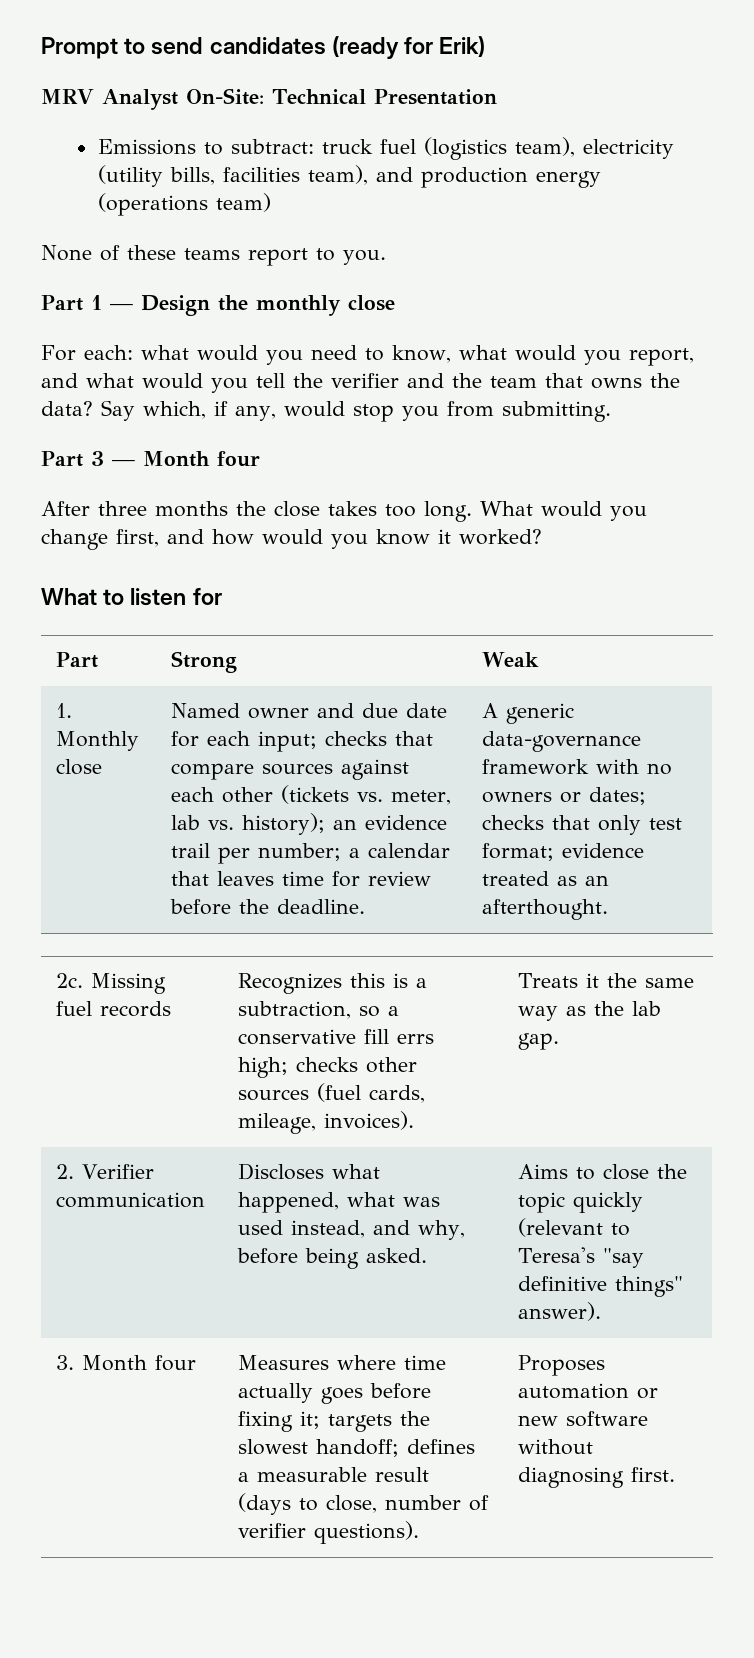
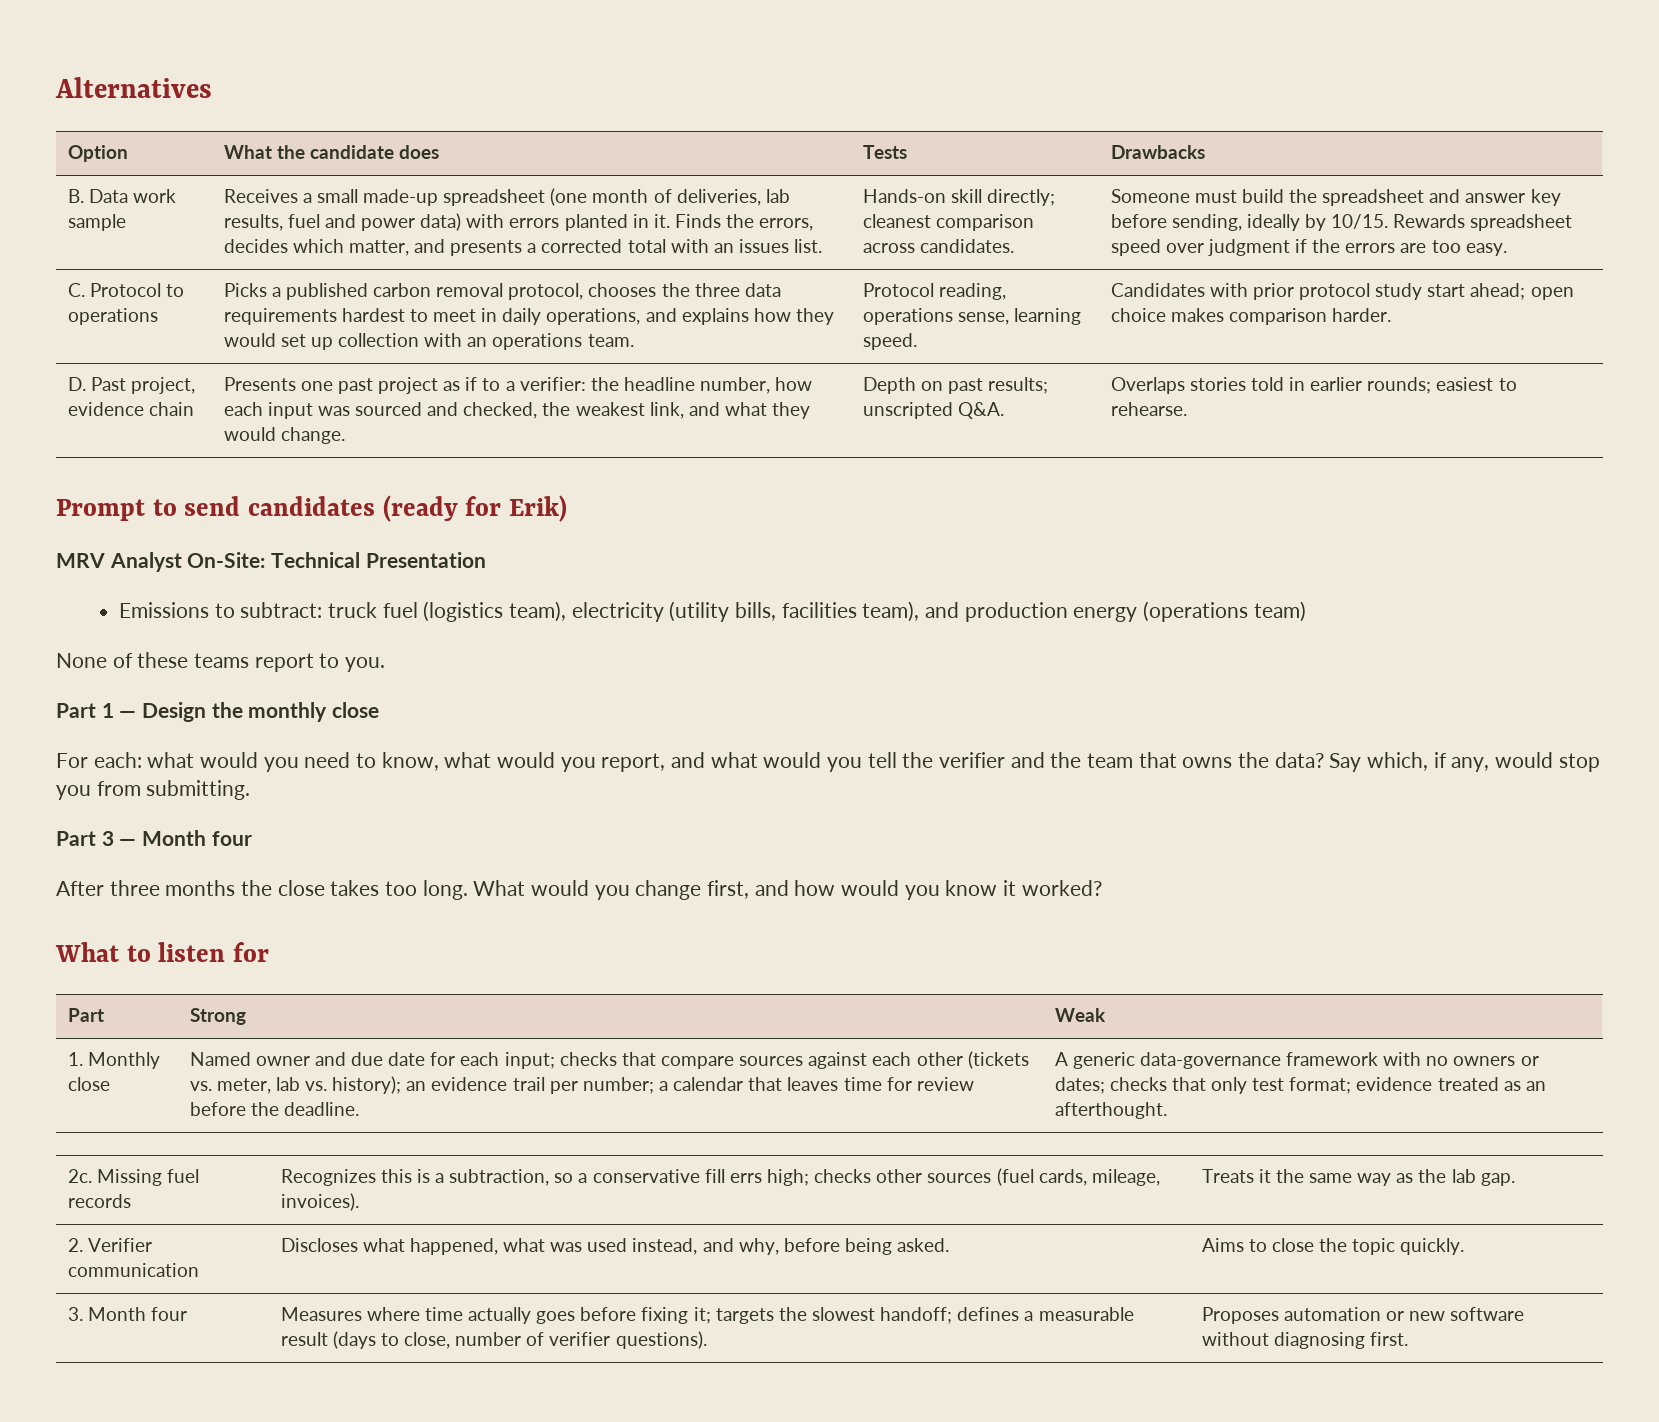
(41, 48) none -> [55,77,212,98] [67,145,128,162] [223,145,440,159] [862,145,907,159] [1110,145,1205,159] [67,189,176,203] [67,214,126,231] [223,188,790,206] [223,213,814,231] [223,239,823,256] [862,189,1055,206] [862,214,1034,231] [862,239,1014,253] [1110,189,1561,206] [1110,214,1573,231] [1110,239,1507,256] [67,283,184,297] [67,308,158,325] [223,283,781,300] [223,308,834,325] [223,333,634,350] [862,283,1006,300] [862,308,1081,325] [862,333,917,350] [1110,283,1574,300] [1110,308,1392,325] [67,377,195,394] [67,402,194,416] [223,377,813,394] [223,402,811,419] [223,427,345,444] [862,377,1049,394] [862,402,1004,419] [1110,377,1517,394] [1110,402,1187,416] Alternatives // Option | What the candidate does | Tests | Drawbacks // B. Data work sample | Receives a small made-up spreadsheet (one month of deliveries, lab results, fuel and power data) with errors planted in it. Finds the errors, decides which matter, and presents a corrected total with an issues list. | Hands-on skill directly; cleanest comparison across candidates. | Someone must build the spreadsheet and answer key before sending, ideally by 10/15. Rewards spreadsheet speed over judgment if the errors are too easy. // C. Protocol to operations | Picks a published carbon removal protocol, chooses the three data requirements hardest to meet in daily operations, and explains how they would set up collection with an operations team. | Protocol reading, operations sense, learning speed. | Candidates with prior protocol study start ahead; open choice makes comparison harder. // D. Past project, evidence chain | Presents one past project as if to a verifier: the headline number, how each input was sourced and checked, the weakest link, and what they would change. | Depth on past results; unscripted Q&A. | Overlaps stories told in earlier rounds; easiest to rehearse. //
[573,1192,644,1213] [518,1218,631,1237] [518,1247,645,1268] [518,1276,684,1297] [518,1302,602,1321] quickly (relevant to Teresa's "say definitive things" answer). -> [1400,1238,1465,1255] quickly.

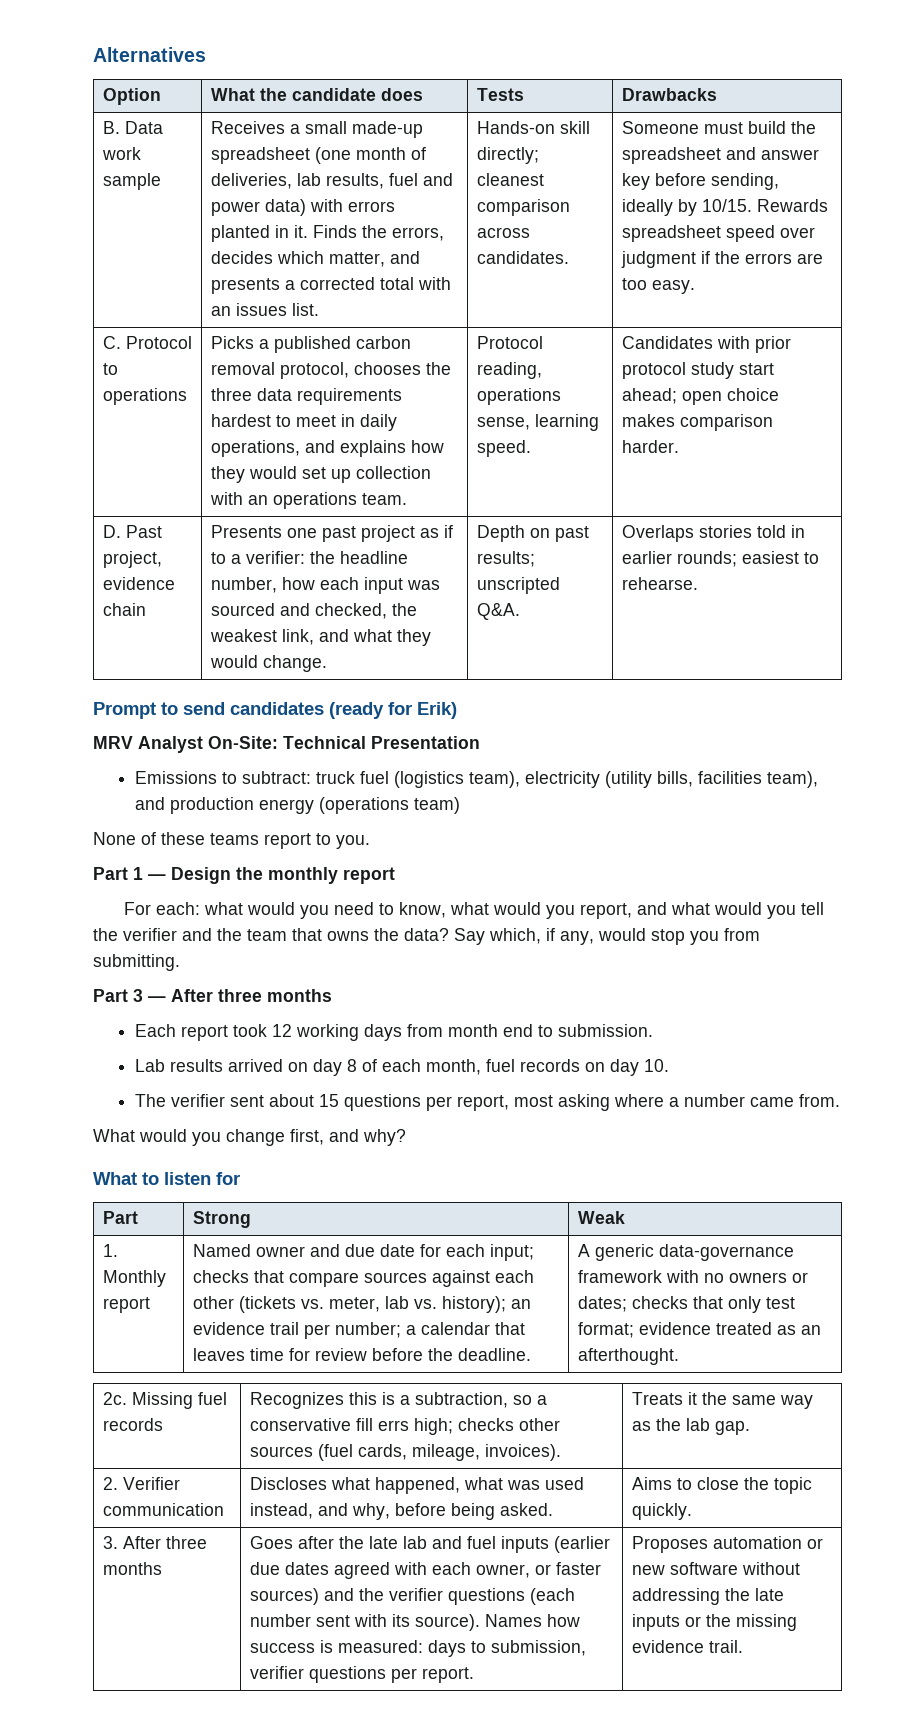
[332,702,380,718] close -> [343,867,395,884] report
[142,830,252,846] [56,880,468,900] Month four // After three months the close takes too long. -> [171,989,332,1002] [134,1024,653,1041] [134,1059,669,1076] [134,1094,840,1111] After three months // Each report took 12 working days from month end to submission. // Lab results arrived on day 8 of each month, fuel records on day 10. // The verifier sent about 15 questions per report, most asking where a number came from. //
[794,880,1102,900] how would you know it worked? -> [363,1129,406,1146] why?
[67,1077,110,1091] close -> [102,1297,150,1313] report
[87,1307,187,1321] [280,1307,1134,1324] [280,1331,707,1349] Month four | Measures where time actually goes before fixing it; targets the slowest handoff; defines a measurable result (days to close, number of verifier questions). -> [122,1536,207,1549] [102,1562,162,1575] [249,1536,610,1553] [249,1562,601,1579] [249,1588,575,1605] [249,1614,580,1631] [249,1640,586,1657] [249,1666,474,1683] After three months | Goes after the late lab and fuel inputs (earlier due dates agreed with each owner, or faster sources) and the verifier questions (each number sent with its source). Names how success is measured: days to submission, verifier questions per report.
[1273,1332,1408,1349] diagnosing first. -> [631,1588,784,1605] [631,1614,797,1631] [631,1640,743,1653] addressing the late inputs or the missing evidence trail.

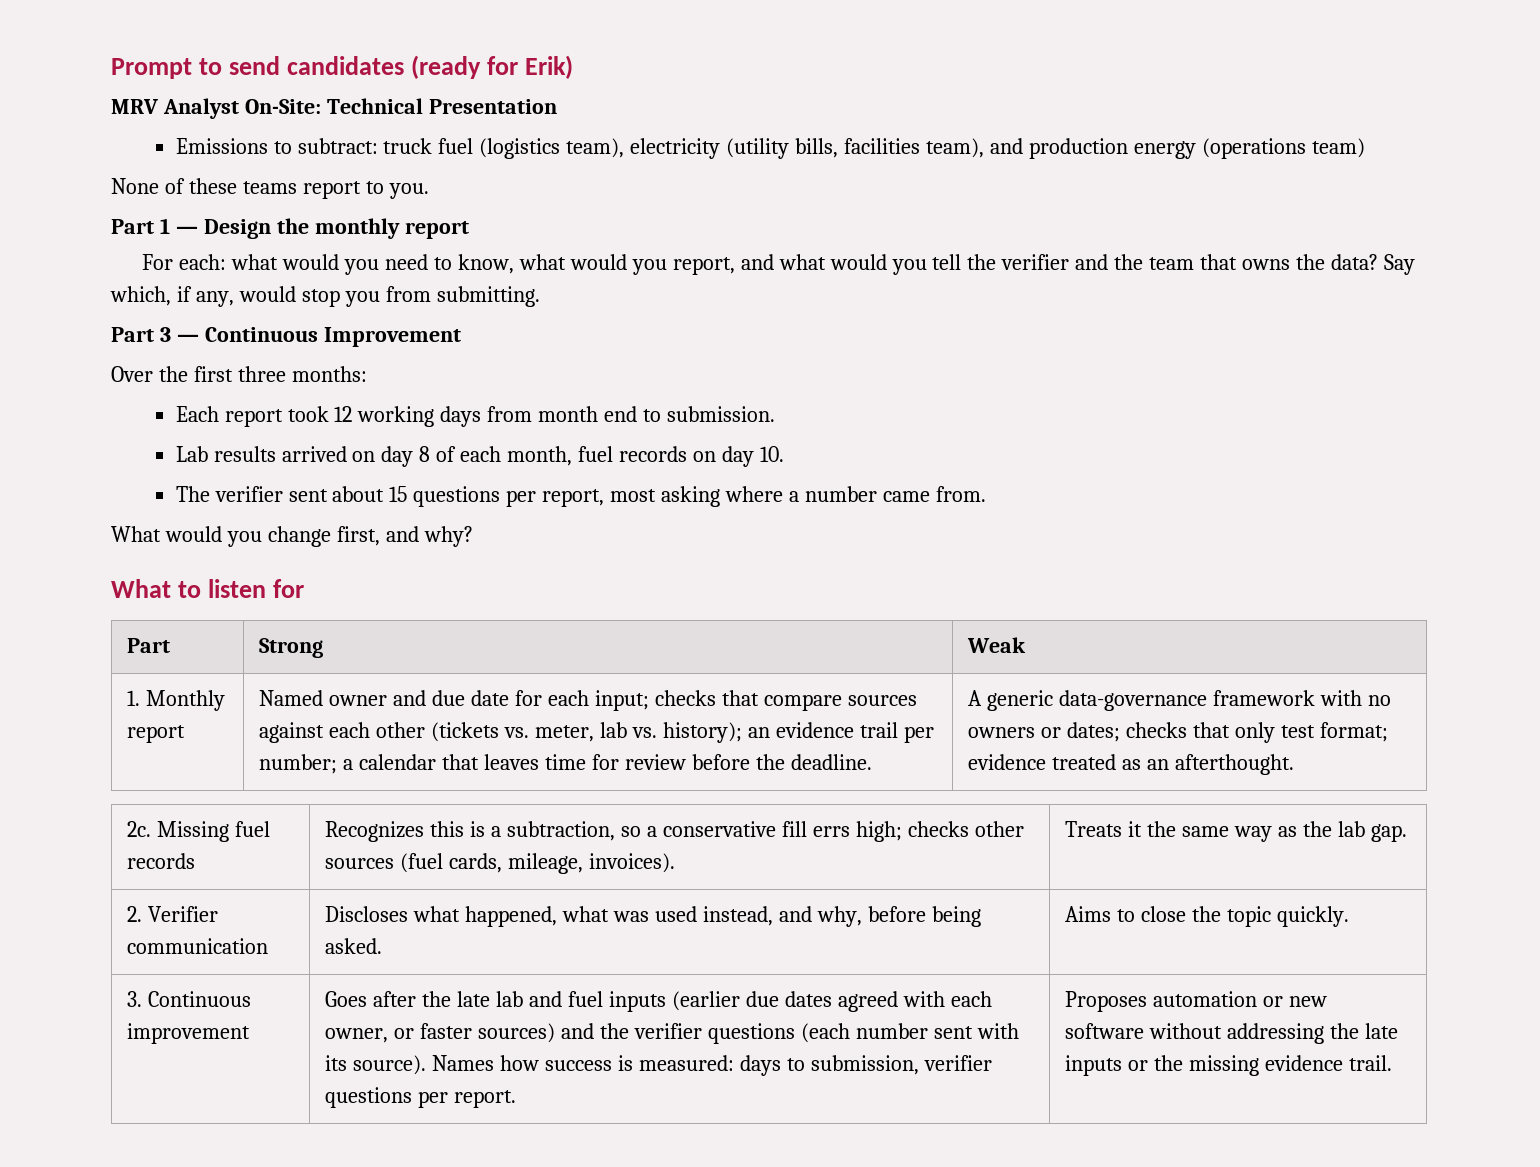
[93,47,206,62] [102,88,161,105] [210,88,423,101] [476,88,524,101] [621,88,717,101] [102,121,163,134] [101,147,141,160] [102,173,161,190] [210,121,423,138] [210,147,426,164] [210,173,453,189] [210,199,395,216] [210,225,444,242] [210,251,420,267] [210,277,451,294] [210,303,319,316] [476,121,590,134] [476,147,539,164] [476,173,544,186] [476,199,570,216] [476,227,530,238] [476,251,569,264] [621,121,816,134] [621,147,819,164] [621,173,779,190] [621,199,828,216] [621,225,815,242] [620,251,823,268] [621,278,695,294] [102,336,192,349] [102,363,118,375] [102,388,187,405] [210,336,411,353] [210,362,451,379] [210,388,402,405] [210,414,397,431] [210,440,444,457] [210,466,431,483] [209,492,407,509] [476,336,543,349] [476,362,542,379] [476,388,561,405] [476,414,599,431] [476,440,531,457] [621,336,791,353] [621,362,774,379] [621,388,779,405] [621,414,773,431] [621,440,679,453] [102,525,162,538] [102,551,162,568] [102,577,175,590] [102,603,146,616] [210,525,453,542] [210,551,408,564] [210,577,440,594] [210,603,417,619] [209,629,431,646] [209,655,327,672] [476,525,589,542] [476,551,535,567] [476,577,560,594] [476,603,520,620] [621,525,805,542] [621,551,819,567] [621,577,698,590] Alternatives // Option | What the candidate does | Tests | Drawbacks // B. Data work sample | Receives a small made-up spreadsheet (one month of deliveries, lab results, fuel and power data) with errors planted in it. Finds the errors, decides which matter, and presents a corrected total with an issues list. | Hands-on skill directly; cleanest comparison across candidates. | Someone must build the spreadsheet and answer key before sending, ideally by 10/15. Rewards spreadsheet speed over judgment if the errors are too easy. // C. Protocol to operations | Picks a published carbon removal protocol, chooses the three data requirements hardest to meet in daily operations, and explains how they would set up collection with an operations team. | Protocol reading, operations sense, learning speed. | Candidates with prior protocol study start ahead; open choice makes comparison harder. // D. Past project, evidence chain | Presents one past project as if to a verifier: the headline number, how each input was sourced and checked, the weakest link, and what they would change. | Depth on past results; unscripted Q&A. | Overlaps stories told in earlier rounds; easiest to rehearse. // -> (111, 68) none
[171,989,332,1002] After three months -> [204,327,461,347] [111,366,367,382] Continuous Improvement // Over the first three months:
[122,1536,207,1549] [102,1562,162,1575] After three months -> [148,991,252,1007] [127,1023,251,1044] Continuous improvement

